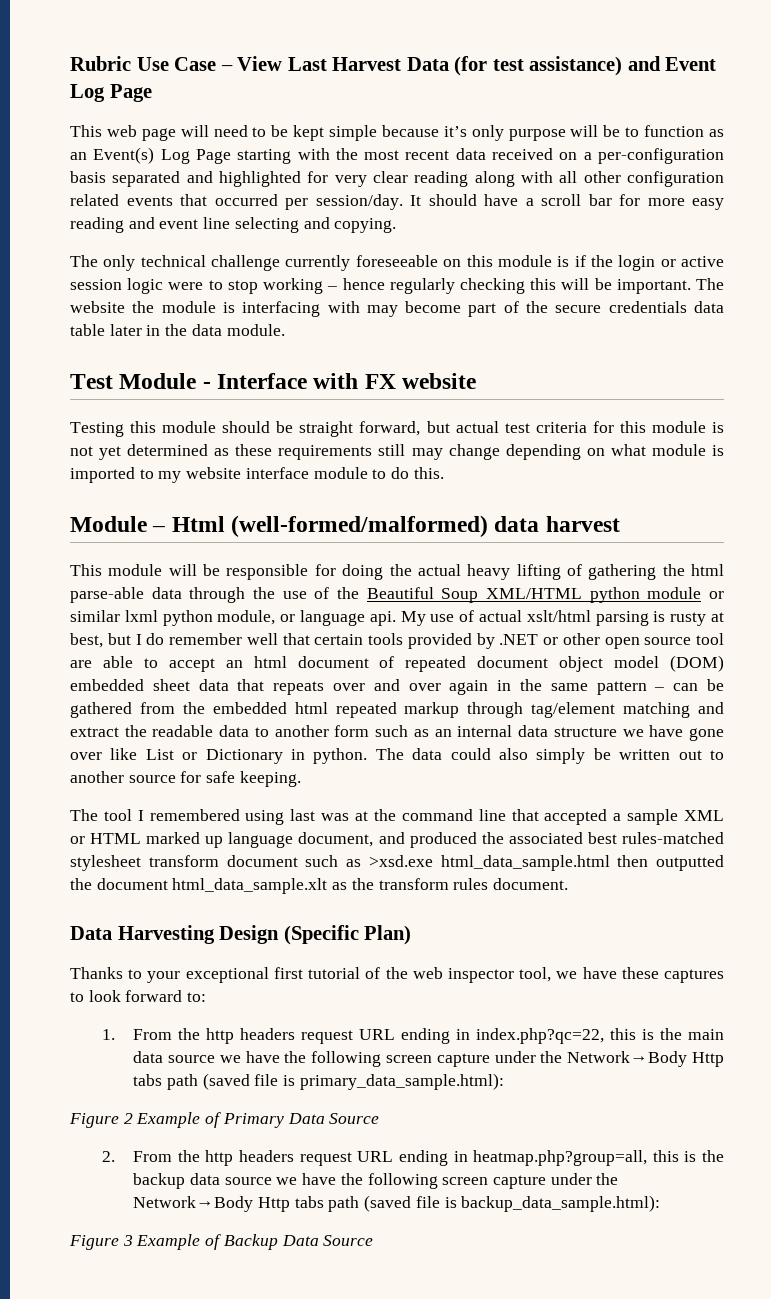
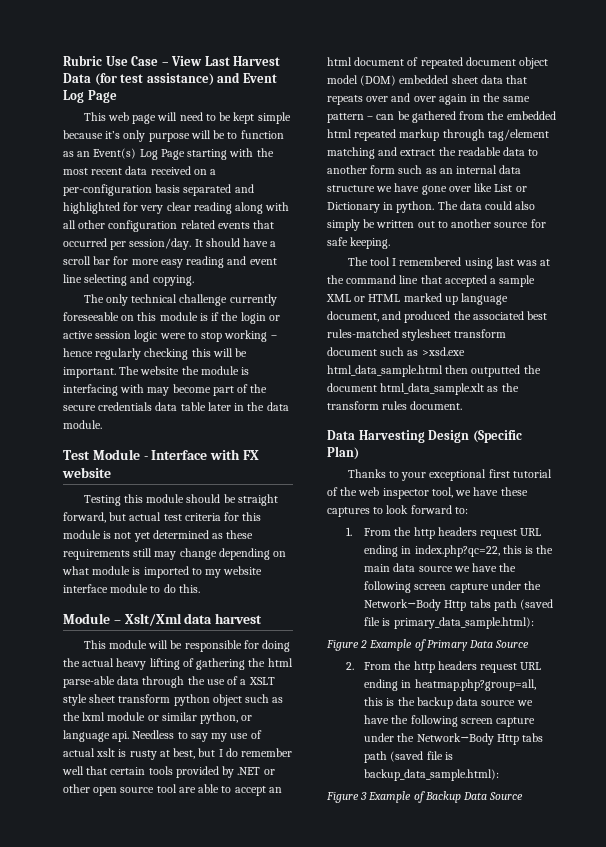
[171,515,489,537] Html (well-formed/malformed) -> [124,613,182,626] Xslt/Xml
[336,587,724,603] [70,610,426,626] the Beautiful Soup XML/HTML python module or similar lxml python module, or language api. My -> [240,677,275,685] [63,694,284,706] [63,712,253,724] [63,730,228,742] a XSLT style sheet transform python object such as the lxml module or similar python, or language api. Needless to say my
[526,610,649,626] xslt/html parsing -> [96,748,116,757] xslt

